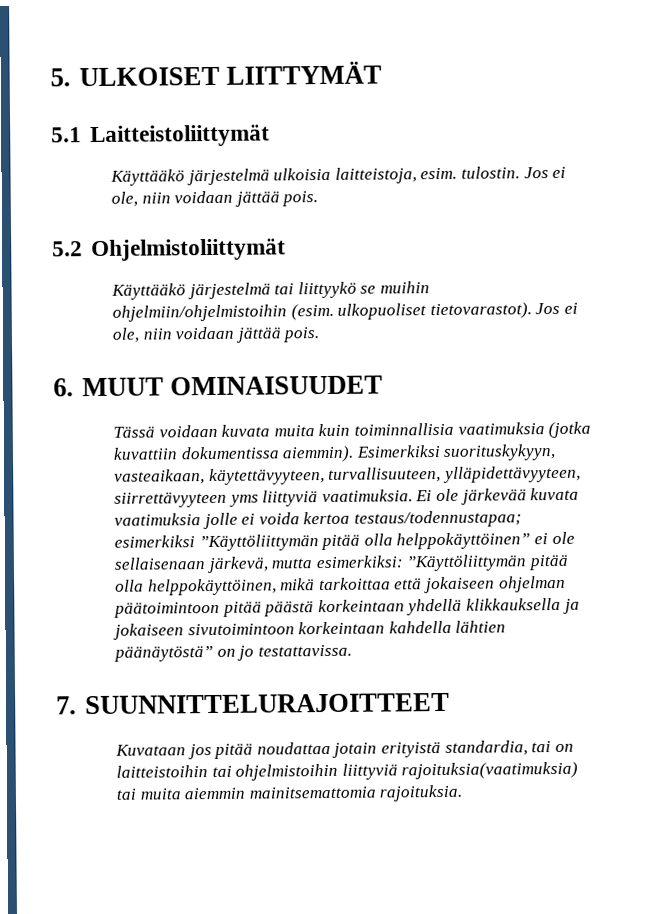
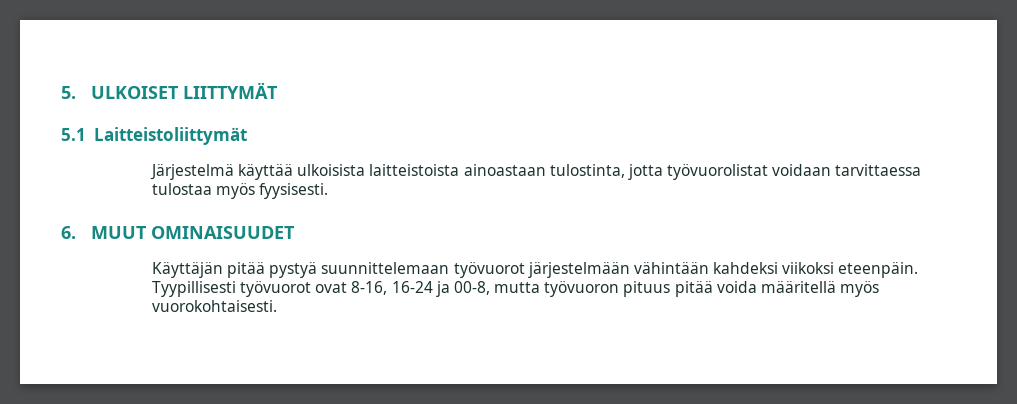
[110,166,567,186] [111,190,319,207] [52,238,286,262] [111,281,431,300] [112,302,579,322] [112,326,320,343] [53,375,383,397] [113,421,592,439] [113,443,557,463] [114,465,581,486] [114,487,580,508] [114,510,523,530] [114,531,575,552] [114,554,569,574] [115,575,566,596] [114,597,580,618] [113,620,507,640] [114,644,352,662] [56,692,450,715] [115,740,574,760] [116,761,579,781] [116,784,464,802] Käyttääkö järjestelmä ulkoisia laitteistoja, esim. tulostin. Jos ei ole, niin voidaan jättää pois. // 5.2 Ohjelmistoliittymät // Käyttääkö järjestelmä tai liittyykö se muihin ohjelmiin/ohjelmistoihin (esim. ulkopuoliset tietovarastot). Jos ei ole, niin voidaan jättää pois. // 6. MUUT OMINAISUUDET // Tässä voidaan kuvata muita kuin toiminnallisia vaatimuksia (jotka kuvattiin dokumentissa aiemmin). Esimerkiksi suorituskykyyn, vasteaikaan, käytettävyyteen, turvallisuuteen, ylläpidettävyyteen, siirrettävyyteen yms liittyviä vaatimuksia. Ei ole järkevää kuvata vaatimuksia jolle ei voida kertoa testaus/todennustapaa; esimerkiksi ”Käyttöliittymän pitää olla helppokäyttöinen” ei ole sellaisenaan järkevä, mutta esimerkiksi: ”Käyttöliittymän pitää olla helppokäyttöinen, mikä tarkoittaa että jokaiseen ohjelman päätoimintoon pitää päästä korkeintaan yhdellä klikkauksella ja jokaiseen sivutoimintoon korkeintaan kahdella lähtien päänäytöstä” on jo testattavissa. // 7. SUUNNITTELURAJOITTEET // Kuvataan jos pitää noudattaa jotain erityistä standardia, tai on laitteistoihin tai ohjelmistoihin liittyviä rajoituksia(vaatimuksia) tai muita aiemmin mainitsemattomia rajoituksia. -> [149,164,922,180] [151,183,329,199] [61,226,296,239] [151,262,919,278] [151,281,880,297] [151,300,277,312] Järjestelmä käyttää ulkoisista laitteistoista ainoastaan tulostinta, jotta työvuorolistat voidaan tarvittaessa tulostaa myös fyysisesti. // 6. MUUT OMINAISUUDET // Käyttäjän pitää pystyä suunnittelemaan työvuorot järjestelmään vähintään kahdeksi viikoksi eteenpäin. Tyypillisesti työvuorot ovat 8-16, 16-24 ja 00-8, mutta työvuoron pituus pitää voida määritellä myös vuorokohtaisesti.

